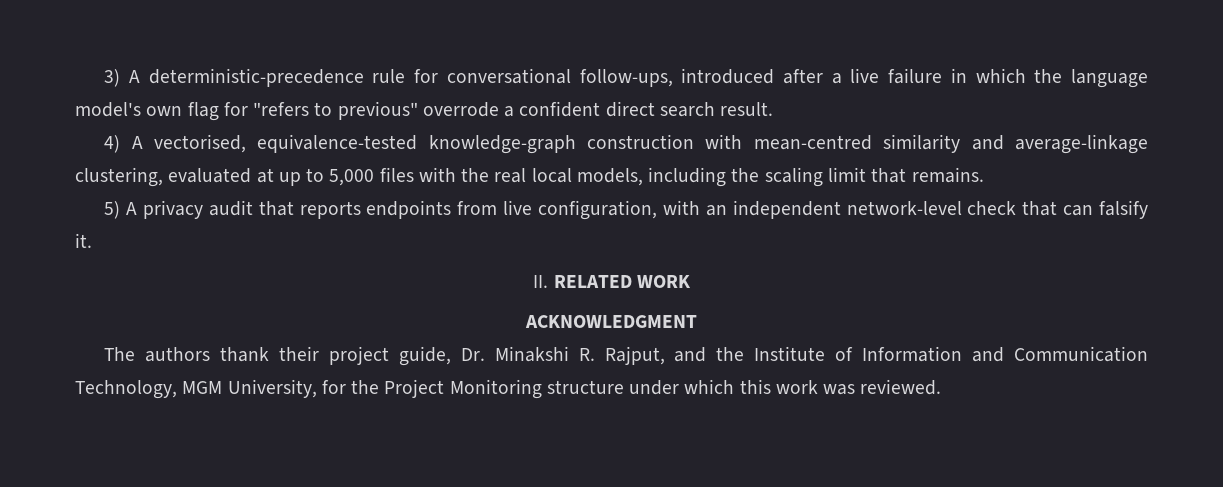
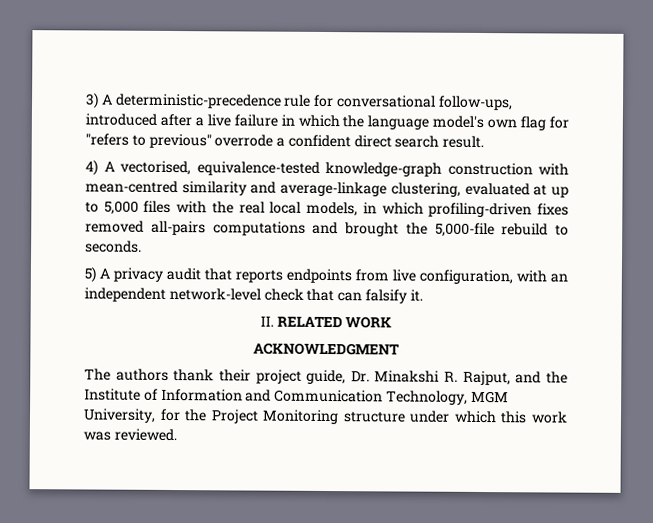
[648,167,984,187] including the scaling limit that remains. -> [362,202,569,218] [85,220,569,238] [85,240,142,253] in which profiling-driven fixes removed all-pairs computations and brought the 5,000-file rebuild to seconds.

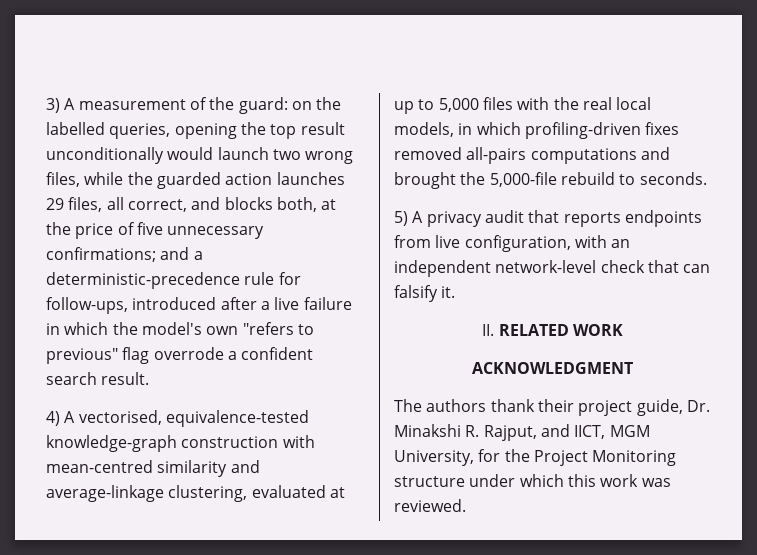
(113, 99) none -> [78,97,342,114] [46,122,345,139] [46,147,354,164] [46,172,345,189] [46,197,337,212] [46,222,265,239] [46,247,203,262] measurement of the guard: on the labelled queries, opening the top result unconditionally would launch two wrong files, while the guarded action launches 29 files, all correct, and blocks both, at the price of five unnecessary confirmations; and a
[335,95,436,108] conversational -> (301, 278) none
[367,115,430,130] language -> (138, 328) none
[520,116,569,131] flag for -> (239, 330) none
(212, 141) none -> [122,347,150,364] flag
[353,135,392,148] direct -> (314, 353) none
[545,371,568,384] [84,388,468,405] the Institute of Information and Communication Technology, -> [574,425,606,439] IICT,

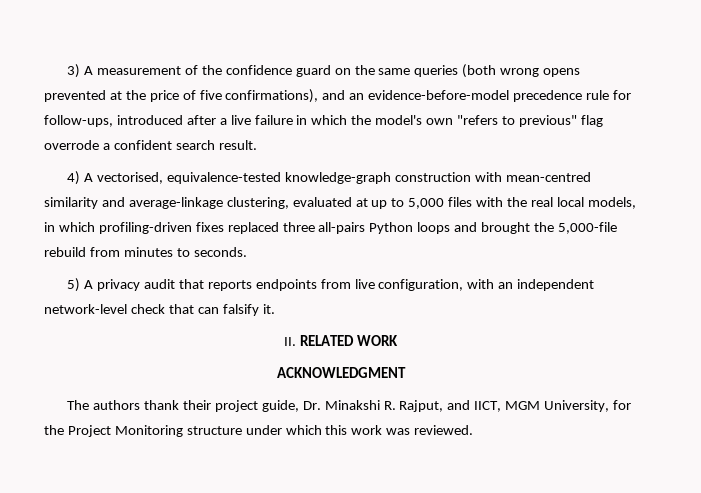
[238,97,342,114] [46,122,345,139] [46,147,354,164] [46,172,345,189] [46,197,317,212] guard: on the labelled queries, opening the top result unconditionally would launch two wrong files, while the guarded action launches 29 files, all correct, and blocks both, -> [225,64,581,78] [44,90,106,102] confidence guard on the same queries (both wrong opens prevented
[167,226,265,239] [46,247,203,262] [46,272,240,289] unnecessary confirmations; and a deterministic-precedence -> [225,89,583,103] confirmations), and an evidence-before-model precedence
[394,147,637,164] removed all-pairs computations -> [227,222,451,234] replaced three all-pairs Python loops
(615, 178) none -> [89,247,173,257] from minutes

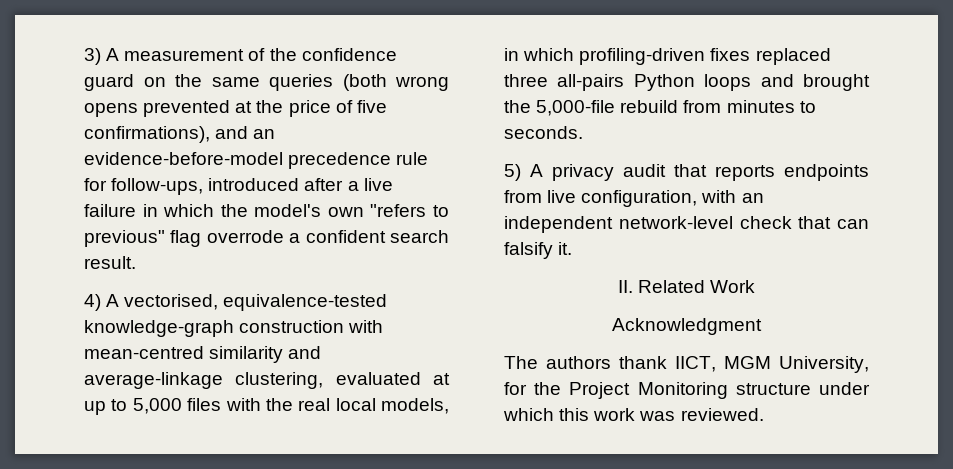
[300,335,398,346] [276,367,406,378] RELATED WORK // ACKNOWLEDGMENT -> [638,280,756,293] [612,318,762,335] Related Work // Acknowledgment
[182,400,471,412] their project guide, Dr. Minakshi R. Rajput, and -> (667, 362) none

